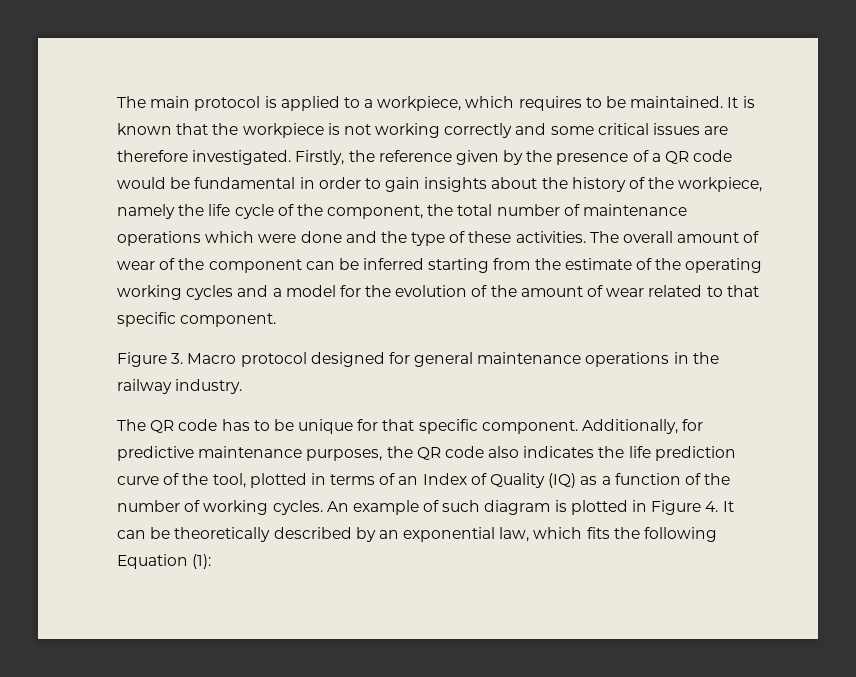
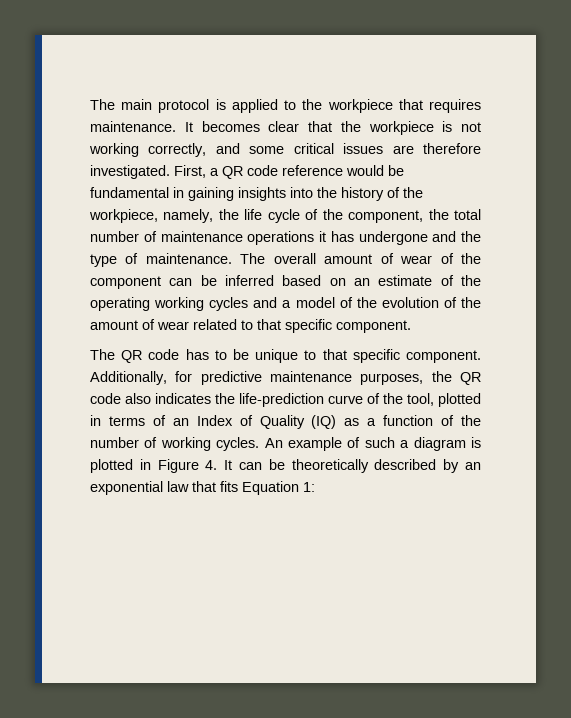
[364,96,755,111] [117,123,172,135] a workpiece, which requires to be maintained. It is known -> [302,99,482,113] [90,121,300,132] the workpiece that requires maintenance. It becomes clear
[444,123,513,138] correctly -> [148,143,207,157] correctly,
[295,150,649,165] Firstly, the reference given by the presence of -> [174,165,206,178] First,
(733, 156) none -> [282,165,343,176] reference
[318,177,538,192] order to gain insights about -> [188,187,313,201] gaining insights into
[117,204,175,219] namely -> [163,209,214,223] namely,
[205,231,342,243] which were done -> [319,231,428,245] it has undergone
[468,231,586,243] these activities. -> [145,253,232,264] maintenance.
[428,258,561,273] starting from the -> [282,275,370,286] based on an
[339,285,361,297] for -> [339,297,353,308] of
[117,352,719,367] [117,379,243,394] // Figure 3. Macro protocol designed for general maintenance operations in the railway industry. -> (411, 326) none
[357,419,379,431] for -> [304,350,317,360] to
[628,446,736,461] life prediction -> [239,393,324,407] life-prediction
(481, 506) none -> [400,440,410,448] a
[499,527,718,542] [117,554,212,569] law, which fits the following Equation (1): -> [167,481,315,495] law that fits Equation 1:

